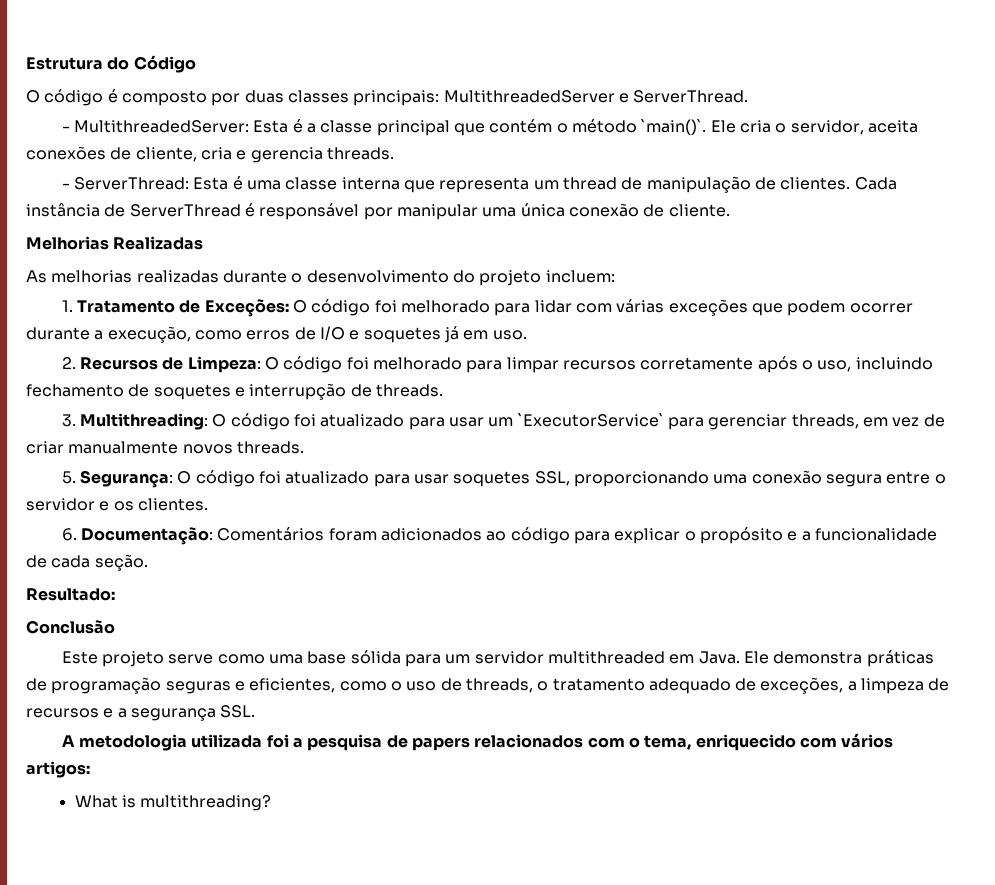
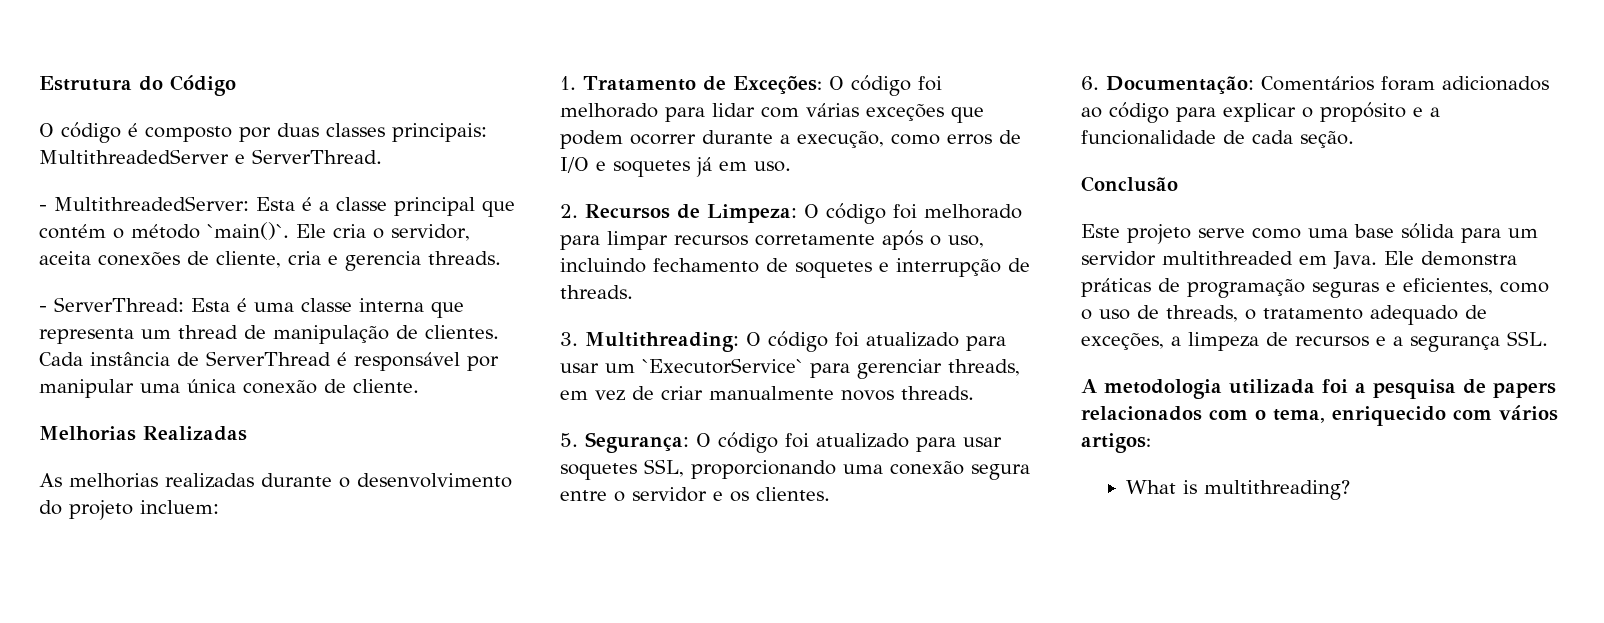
[26,588,115,601] // Resultado: -> (1354, 139) none

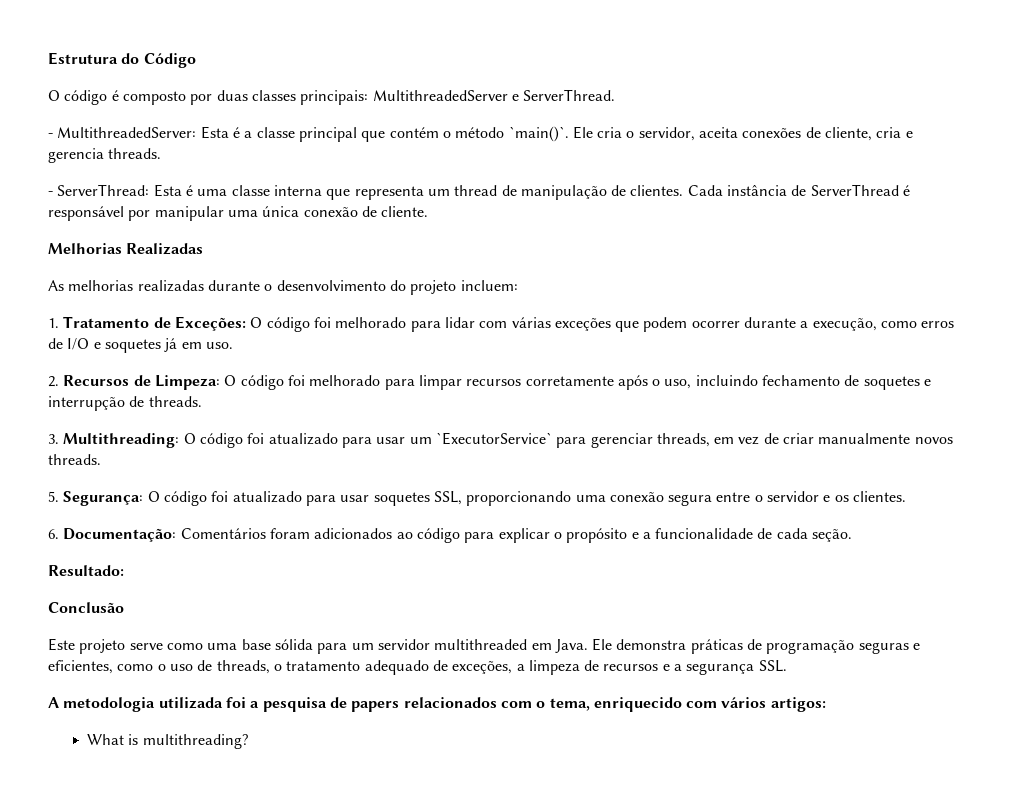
(1354, 139) none -> [48,565,124,576] // Resultado:

